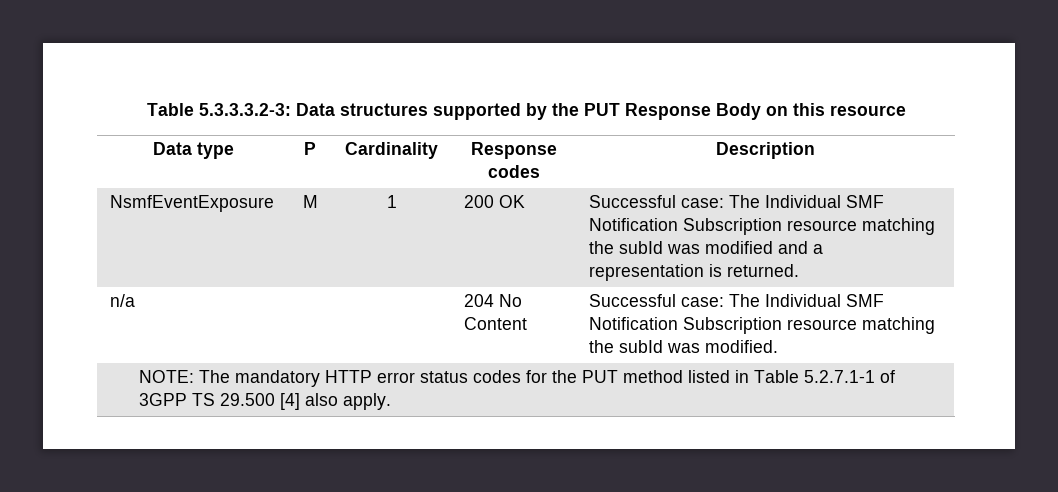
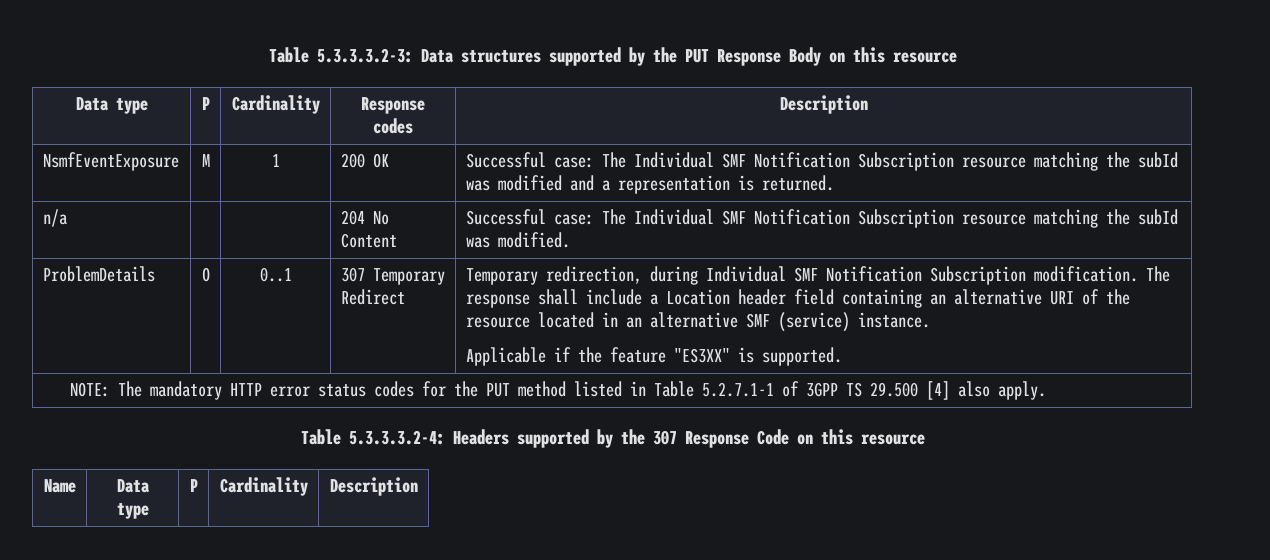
(779, 346) none -> [42,266,155,282] [201,267,210,282] [259,267,292,282] [340,267,445,285] [340,289,405,305] [465,266,1170,285] [465,289,1130,308] [465,312,930,332] [465,347,842,366] // ProblemDetails | O | 0..1 | 307 Temporary Redirect | Temporary redirection, during Individual SMF Notification Subscription modification. The response shall include a Location header field containing an alternative URI of the resource located in an alternative SMF (service) instance. // Applicable if the feature "ES3XX" is supported.
(391, 401) none -> [300,429,925,448] [43,479,76,493] [116,479,150,493] [116,503,149,519] [189,479,198,492] [219,477,308,496] [329,477,418,496] // Table 5.3.3.3.2-4: Headers supported by the 307 Response Code on this resource // Name | Data type | P | Cardinality | Description

